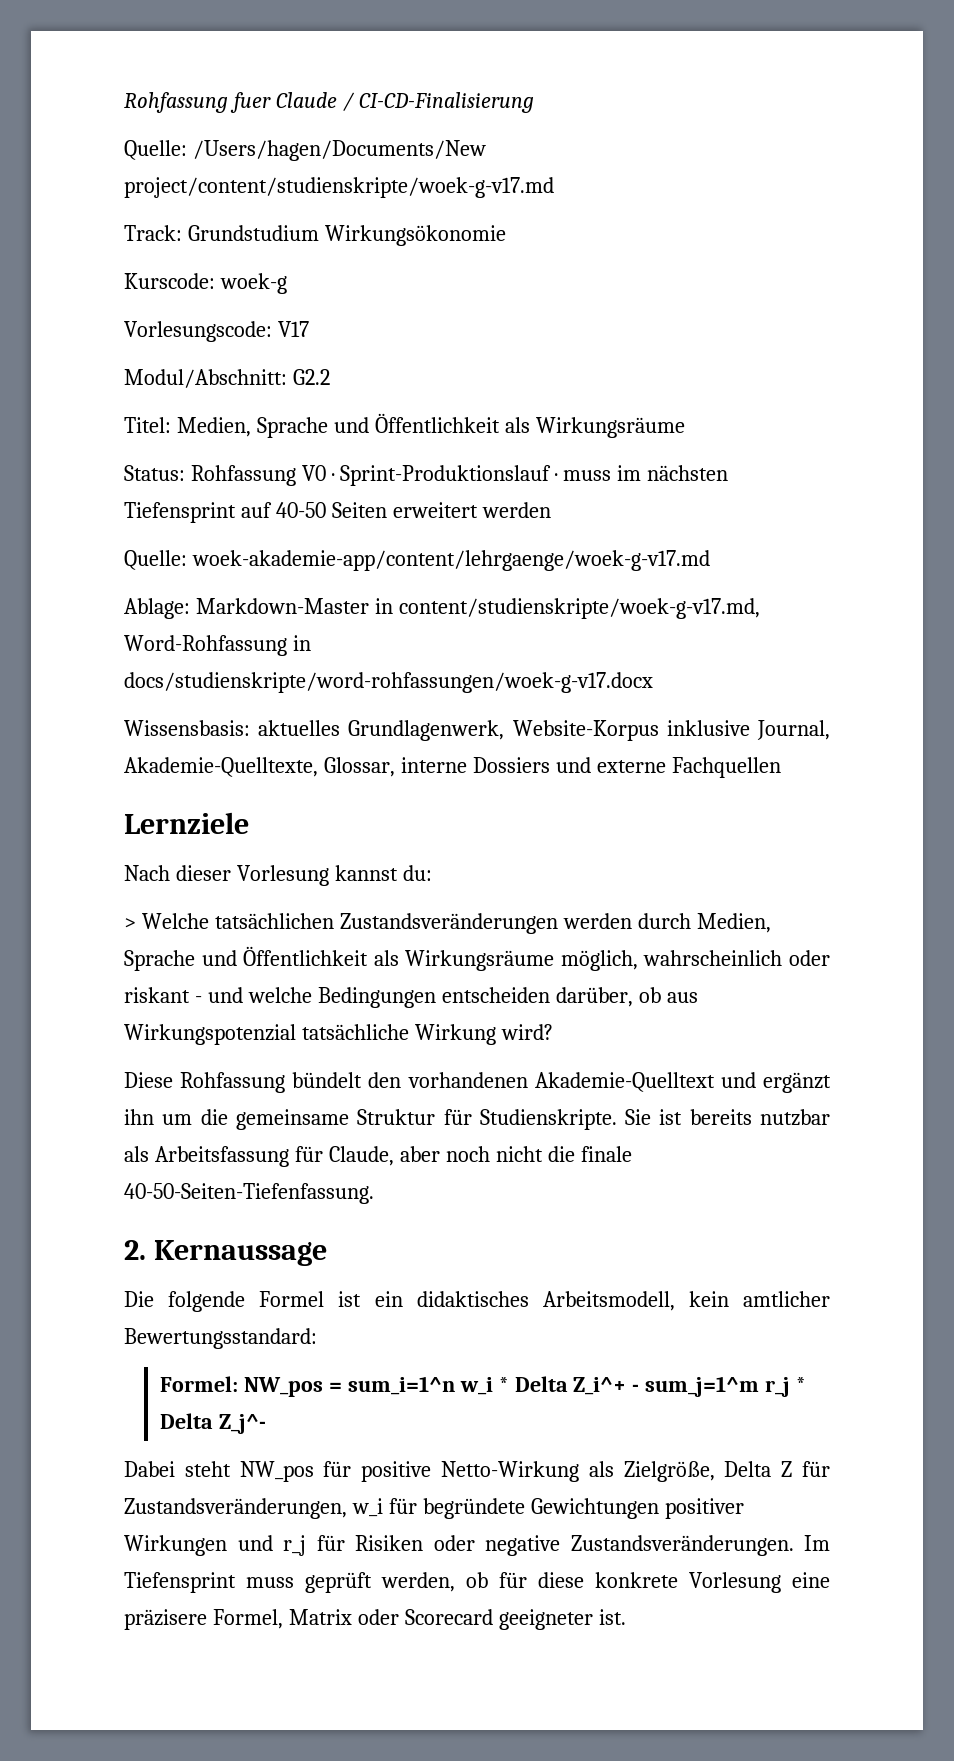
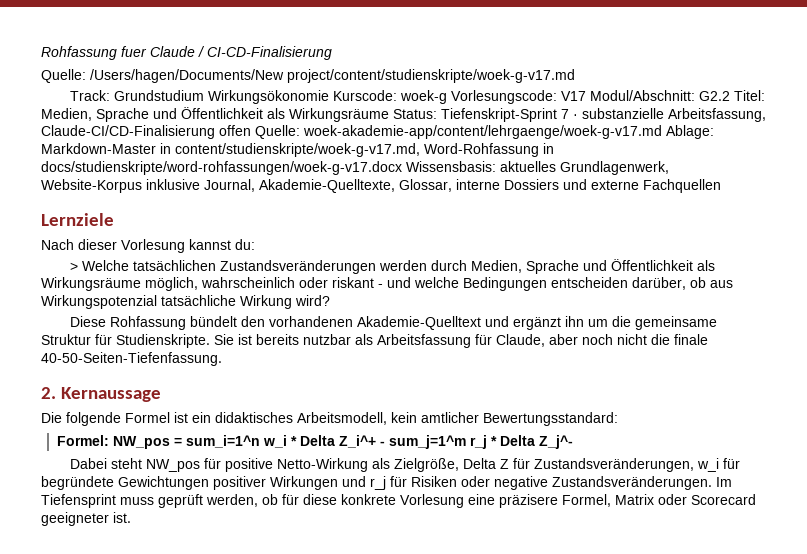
(506, 235) // -> (330, 97) none
(287, 283) // -> (448, 97) none
(309, 329) // -> (587, 96) none
(330, 377) // -> (731, 96) none
[124,465,728,486] [124,502,551,523] // Status: Rohfassung V0 · Sprint-Produktionslauf · muss im nächsten Tiefensprint auf 40-50 Seiten erweitert werden // -> [393,108,766,122] [41,125,251,139] Status: Tiefenskript-Sprint 7 · substanzielle Arbeitsfassung, Claude-CI/CD-Finalisierung offen
(710, 560) // -> (662, 132) none
(653, 682) // -> (402, 168) none

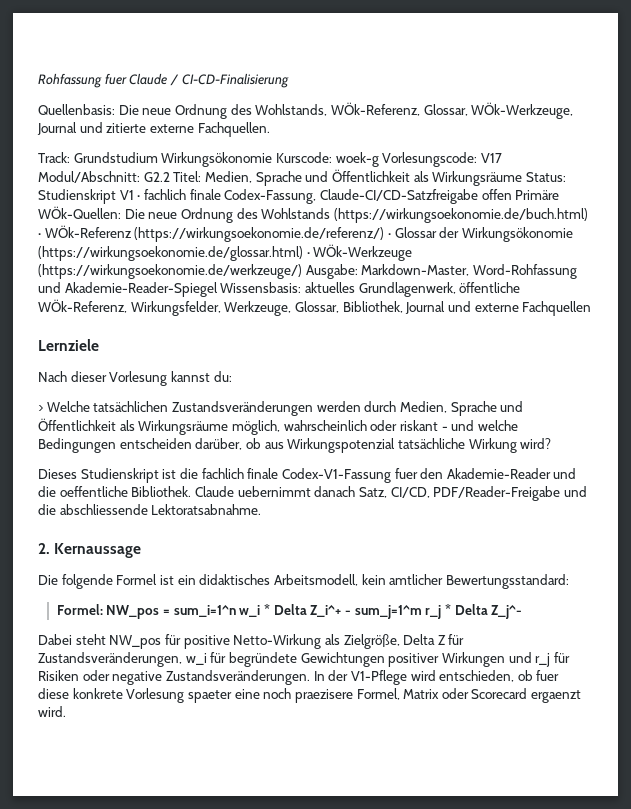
[41,69,575,83] Quelle: /Users/hagen/Documents/New project/content/studienskripte/woek-g-v17.md -> [38,102,574,119] [37,122,270,137] Quellenbasis: Die neue Ordnung des Wohlstands, WÖk-Referenz, Glossar, WÖk-Werkzeuge, Journal und zitierte externe Fachquellen.
[441,108,766,122] [41,125,714,139] [41,143,554,157] [41,161,669,175] [41,179,559,193] Tiefenskript-Sprint 7 · substanzielle Arbeitsfassung, Claude-CI/CD-Finalisierung offen Quelle: woek-akademie-app/content/lehrgaenge/woek-g-v17.md Ablage: Markdown-Master in content/studienskripte/woek-g-v17.md, Word-Rohfassung in docs/studienskripte/word-rohfassungen/woek-g-v17.docx Wissensbasis: aktuelles Grundlagenwerk, Website-Korpus inklusive Journal, Akademie-Quelltexte, Glossar, interne Dossiers -> [38,189,560,204] [38,206,588,223] [38,225,573,242] [38,244,413,261] [38,264,577,279] [38,282,521,297] [38,299,446,316] Studienskript V1 · fachlich finale Codex-Fassung, Claude-CI/CD-Satzfreigabe offen Primäre WÖk-Quellen: Die neue Ordnung des Wohlstands (https://wirkungsoekonomie.de/buch.html) · WÖk-Referenz (https://wirkungsoekonomie.de/referenz/) · Glossar der Wirkungsökonomie (https://wirkungsoekonomie.de/glossar.html) · WÖk-Werkzeuge (https://wirkungsoekonomie.de/werkzeuge/) Ausgabe: Markdown-Master, Word-Rohfassung und Akademie-Reader-Spiegel Wissensbasis: aktuelles Grundlagenwerk, öffentliche WÖk-Referenz, Wirkungsfelder, Werkzeuge, Glossar, Bibliothek, Journal
[70,316,718,330] [41,334,708,348] [41,352,222,366] Diese Rohfassung bündelt den vorhandenen Akademie-Quelltext und ergänzt ihn um die gemeinsame Struktur für Studienskripte. Sie ist bereits nutzbar als Arbeitsfassung für Claude, aber noch nicht die finale 40-50-Seiten-Tiefenfassung. -> [38,468,577,483] [38,486,587,501] [38,504,262,515] Dieses Studienskript ist die fachlich finale Codex-V1-Fassung fuer den Akademie-Reader und die oeffentliche Bibliothek. Claude uebernimmt danach Satz, CI/CD, PDF/Reader-Freigabe und die abschliessende Lektoratsabnahme.
[716,477,732,487] [41,494,558,508] Im Tiefensprint muss geprüft werden, ob für diese konkrete Vorlesung eine präzisere -> [313,670,560,685] [38,688,353,703] In der V1-Pflege wird entschieden, ob fuer diese konkrete Vorlesung spaeter eine noch praezisere
[41,512,131,526] geeigneter ist. -> [531,690,582,703] [38,706,66,717] ergaenzt wird.

